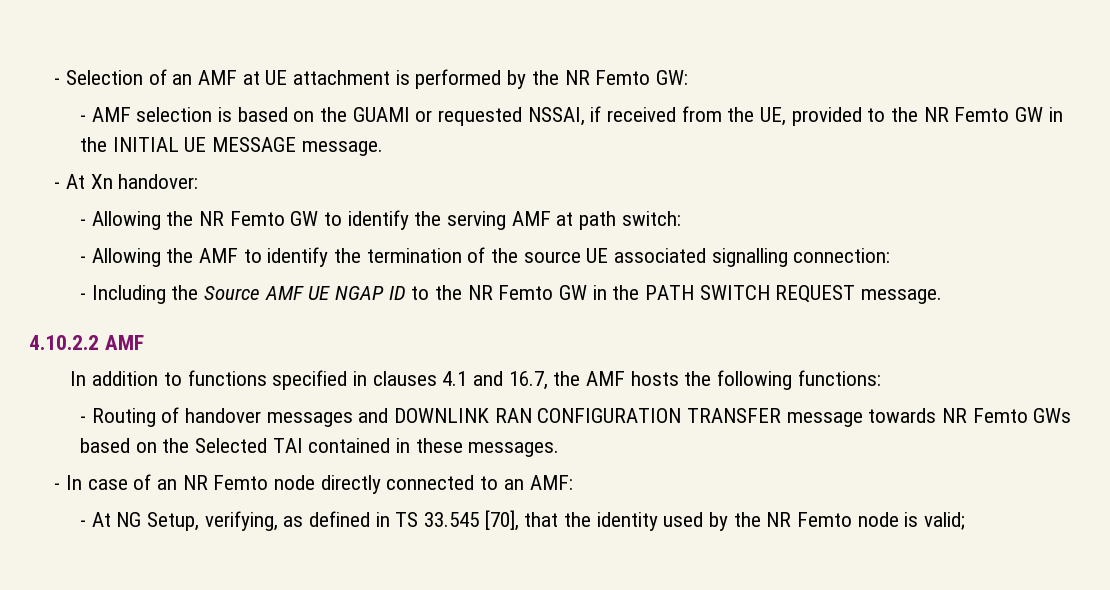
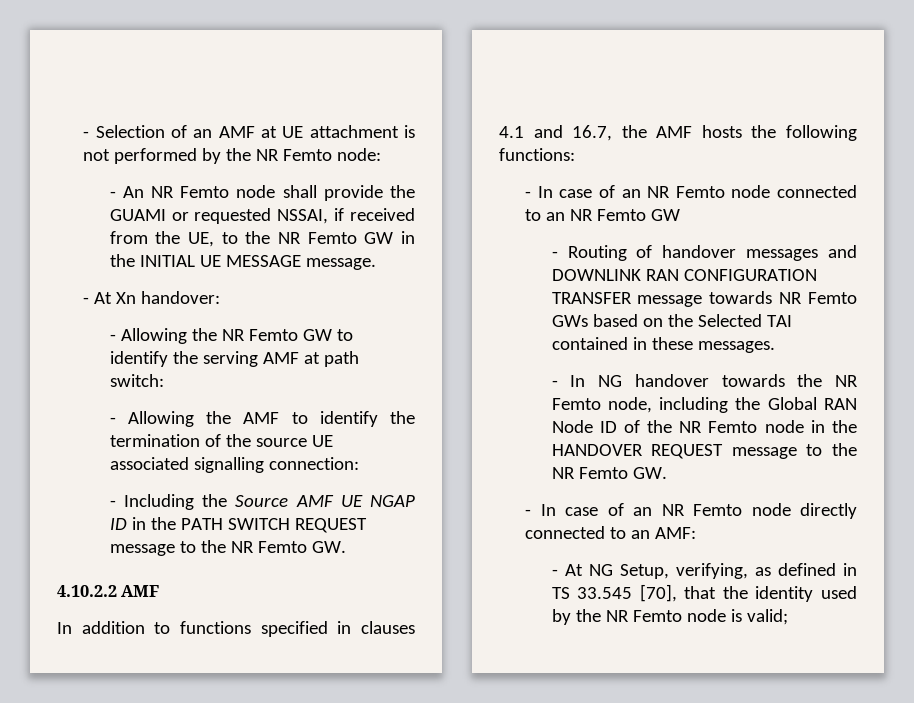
(410, 77) none -> [83,149,111,161] not
[655,70,688,85] [79,107,315,122] GW: // - AMF selection is based on -> [337,148,382,161] [109,185,383,201] node: // - An NR Femto node shall provide
[791,107,862,126] provided -> (214, 239) none
[411,285,587,300] to the NR Femto GW -> (127, 524) none
[860,289,942,304] message. -> [109,540,346,556] message to the NR Femto GW.
(881, 378) none -> [525,185,857,198] [525,209,681,221] // - In case of an NR Femto node connected to an NR Femto GW
(560, 449) none -> [551,374,858,387] [551,397,857,413] [551,420,857,433] [551,443,857,459] [551,467,667,479] // - In NG handover towards the NR Femto node, including the Global RAN Node ID of the NR Femto node in the HANDOVER REQUEST message to the NR Femto GW.

